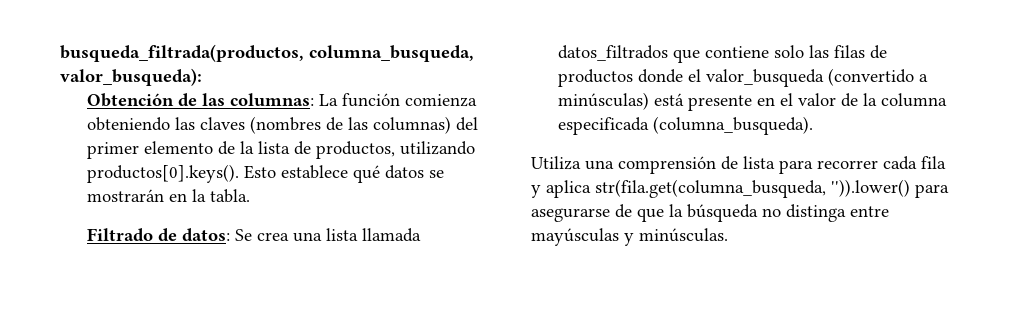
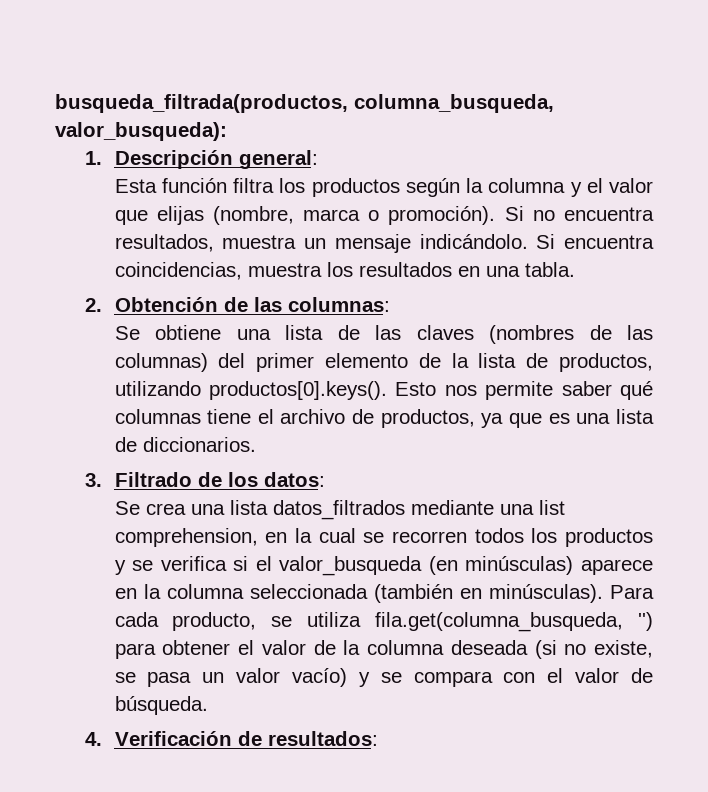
(202, 77) none -> [84,150,318,169] [114,178,653,197] [114,206,654,225] [114,234,654,253] [114,262,575,280] [84,298,102,312] 1. Descripción general: // Esta función filtra los productos según la columna y el valor que elijas (nombre, marca o promoción). Si no encuentra resultados, muestra un mensaje indicándolo. Si encuentra coincidencias, muestra los resultados en una tabla. // 2.
[319,93,478,107] [87,117,171,131] La función comienza obteniendo -> [114,325,360,340] // Se obtiene una lista de
[281,165,445,183] [87,189,251,203] establece qué datos se mostrarán en la tabla. // -> [444,381,653,400] [114,409,654,428] [114,437,256,452] [84,473,102,487] nos permite saber qué columnas tiene el archivo de productos, ya que es una lista de diccionarios. // 3.
(178, 235) none -> [227,472,258,487] los
(231, 235) none -> (325, 479) //
[362,228,422,242] [558,45,888,63] [558,68,929,87] [558,92,776,111] llamada datos_filtrados que contiene solo las filas de productos donde el valor_busqueda (convertido a minúsculas) está presente en -> [272,500,565,520] [114,528,653,547] [114,556,653,576] [114,584,654,603] [114,612,653,632] [114,640,231,659] datos_filtrados mediante una list comprehension, en la cual se recorren todos los productos y se verifica si el valor_busqueda (en minúsculas) aparece en la columna seleccionada (también en minúsculas). Para cada producto, se utiliza fila.get(columna_busqueda, '') para obtener
[558,116,814,135] [531,156,946,174] [531,179,949,198] [531,204,889,222] [531,228,728,246] especificada (columna_busqueda). // Utiliza una comprensión de lista para recorrer cada fila y aplica str(fila.get(columna_busqueda, '')).lower() para asegurarse de que la búsqueda no distinga entre mayúsculas y minúsculas. -> [450,640,653,659] [114,668,654,687] [114,696,208,715] [84,731,378,746] deseada (si no existe, se pasa un valor vacío) y se compara con el valor de búsqueda. // 4. Verificación de resultados:

